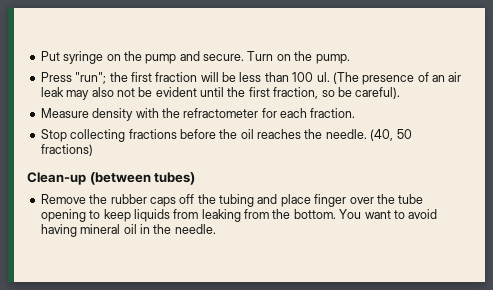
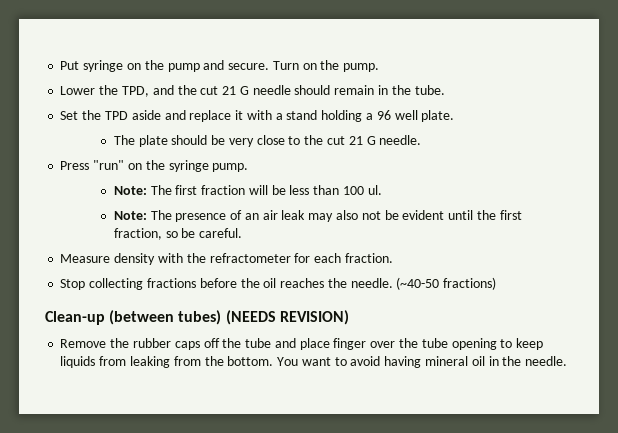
[40,72,128,84] Press "run"; the -> [60,85,445,97] [60,110,455,122] [113,135,422,147] [60,160,249,172] [113,185,172,195] Lower the TPD, and the cut 21 G needle should remain in the tube. // Set the TPD aside and replace it with a stand holding a 96 well plate. // The plate should be very close to the cut 21 G needle. // Press "run" on the syringe pump. // Note: The
[332,72,359,84] (The -> [113,210,172,220] // Note: The
[355,87,401,99] careful). -> [199,228,243,238] careful.
[370,129,412,141] (40, 50 -> [396,277,440,290] (~40-50
(196, 178) none -> [225,310,349,325] (NEEDS REVISION)
[219,194,254,207] tubing -> [245,338,272,348] tube

